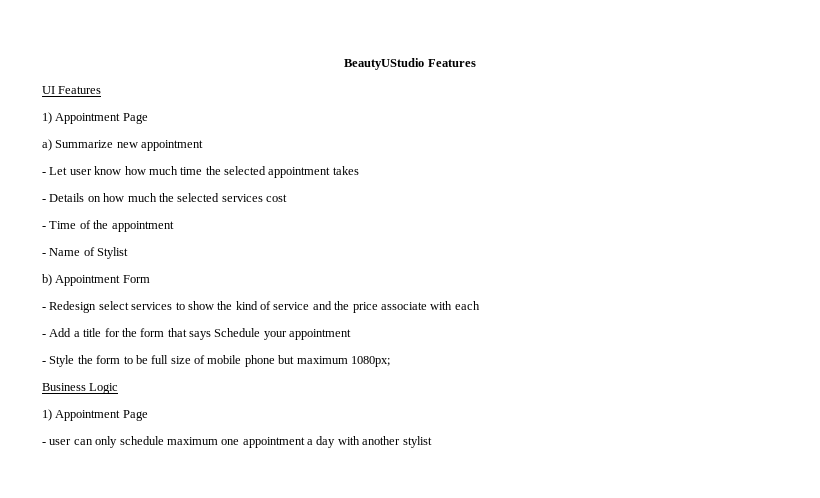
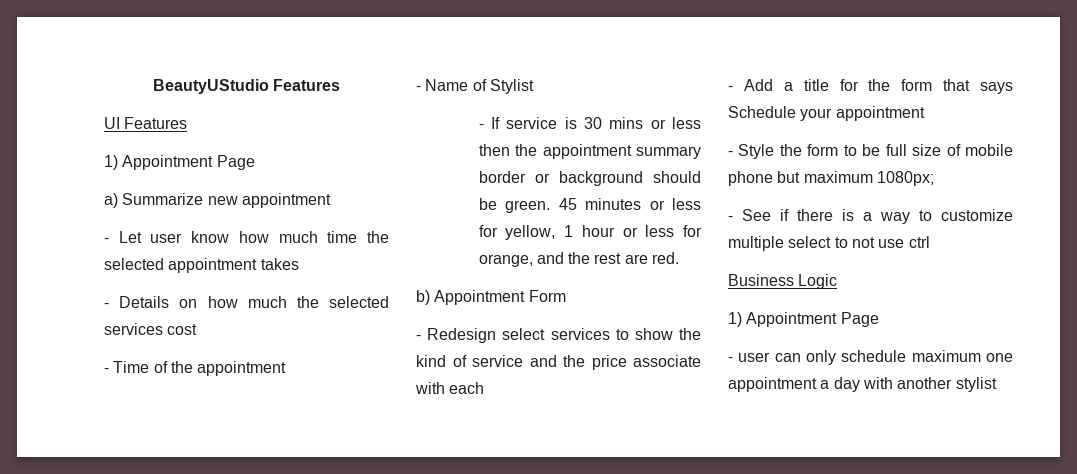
(129, 253) none -> [478,117,701,129] [478,144,701,159] [478,171,701,186] [478,198,701,213] [478,225,702,240] [478,252,680,267] // - If service is 30 mins or less then the appointment summary border or background should be green. 45 minutes or less for yellow, 1 hour or less for orange, and the rest are red.
(390, 361) none -> [728,209,1013,224] [728,236,930,251] // - See if there is a way to customize multiple select to not use ctrl

